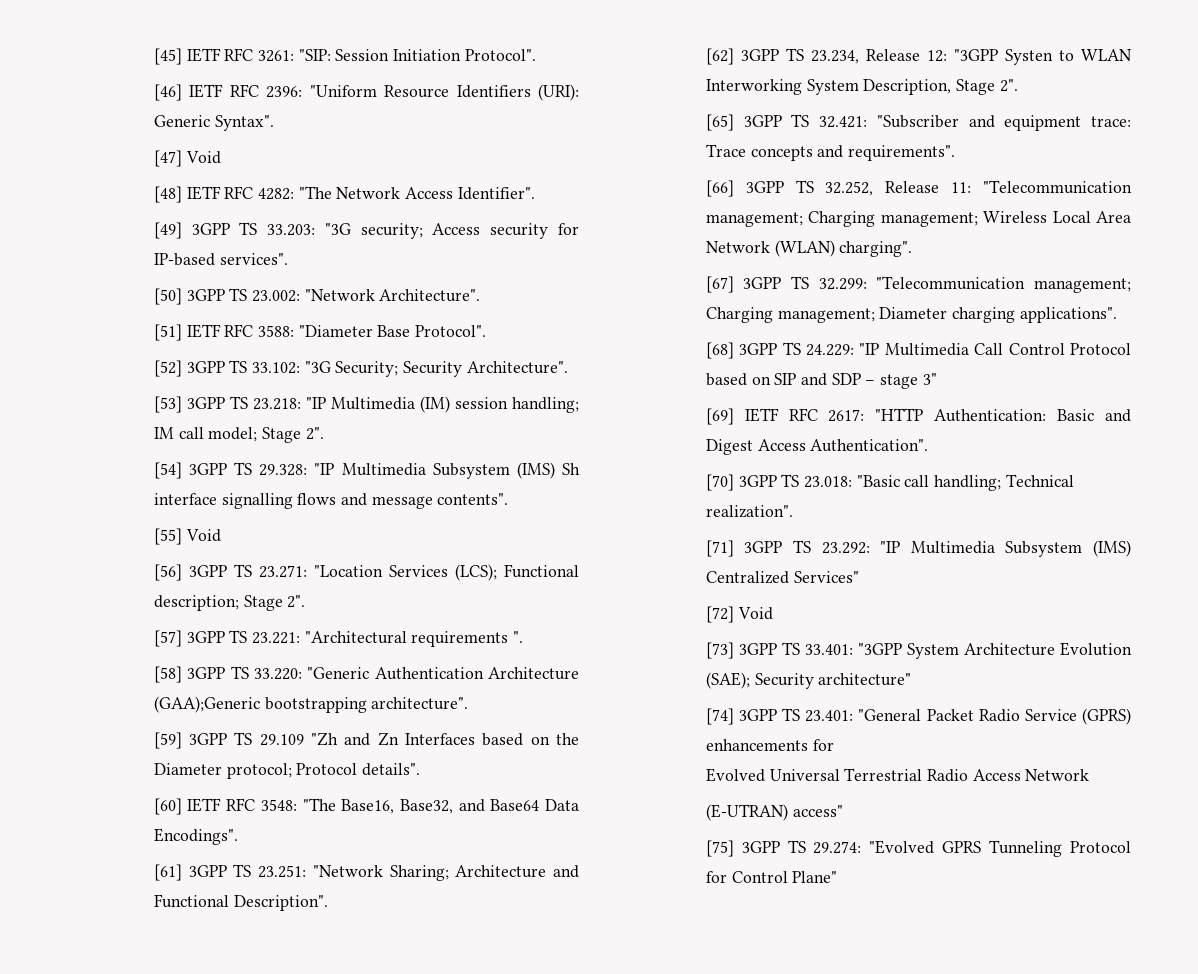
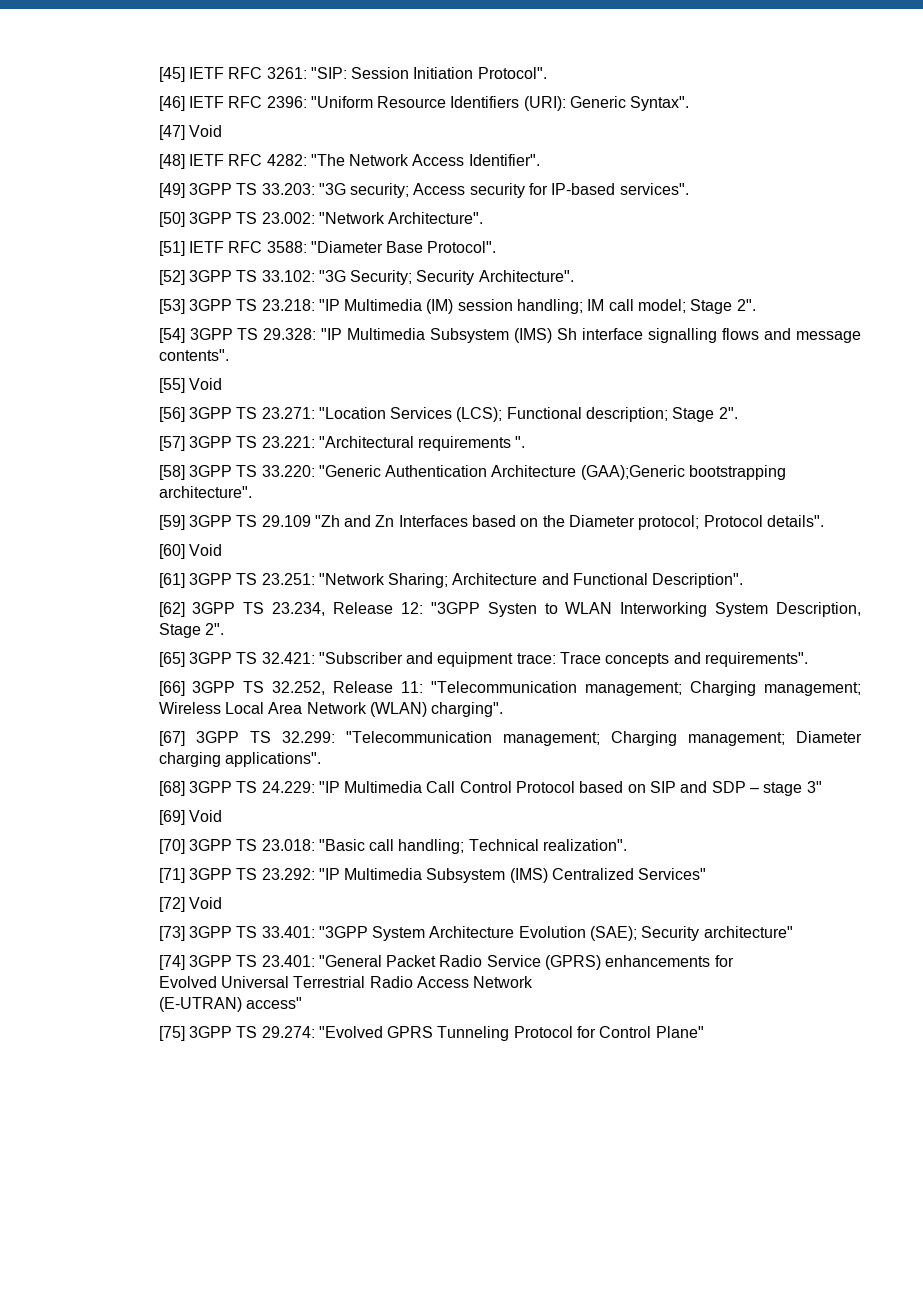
[187,798,579,814] [153,828,238,845] IETF RFC 3548: "The Base16, Base32, and Base64 Data Encodings". -> [188,544,222,556] Void
[744,408,1131,422] [705,439,929,455] IETF RFC 2617: "HTTP Authentication: Basic and Digest Access Authentication". -> [188,810,222,822] Void

